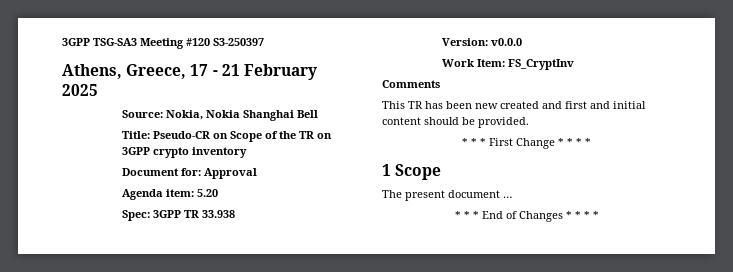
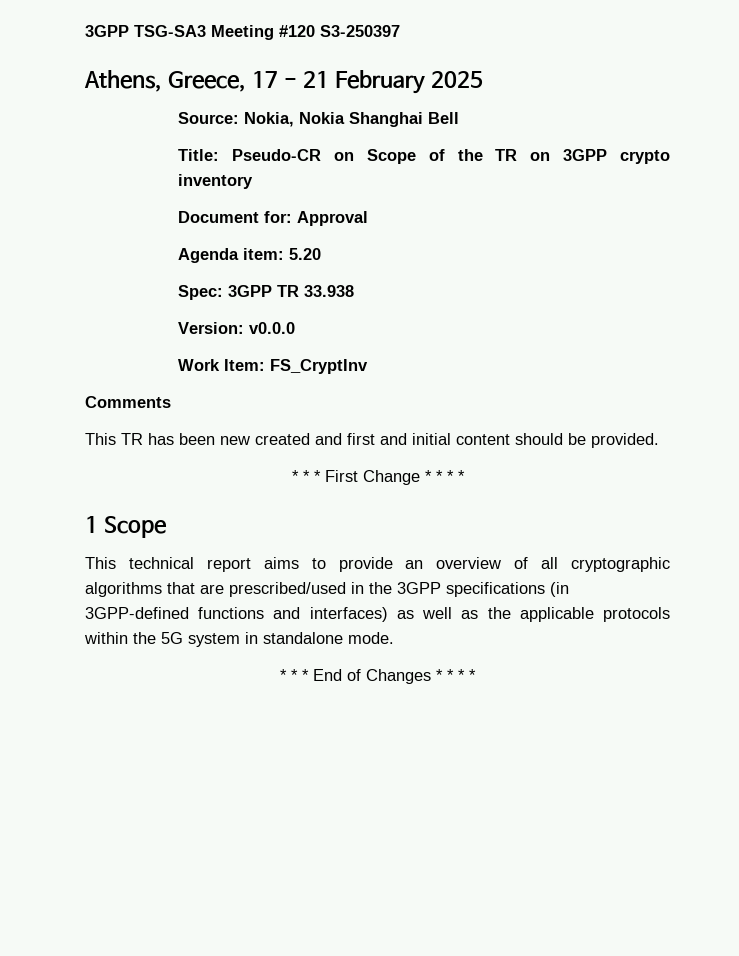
[382,190,512,201] The present document … -> [85,557,670,572] [85,582,569,597] [85,607,670,622] [84,632,394,647] This technical report aims to provide an overview of all cryptographic algorithms that are prescribed/used in the 3GPP specifications (in 3GPP-defined functions and interfaces) as well as the applicable protocols within the 5G system in standalone mode.

